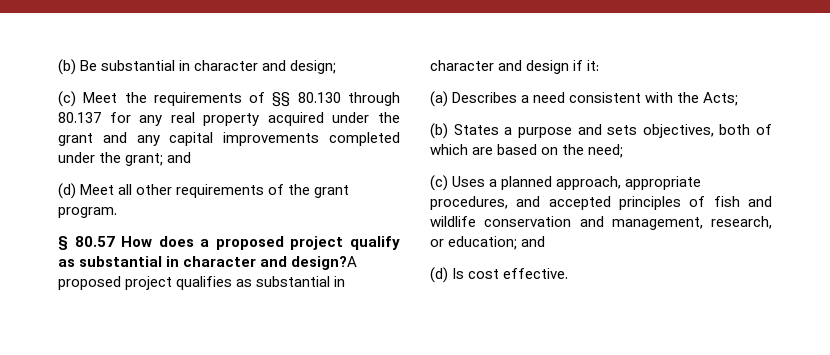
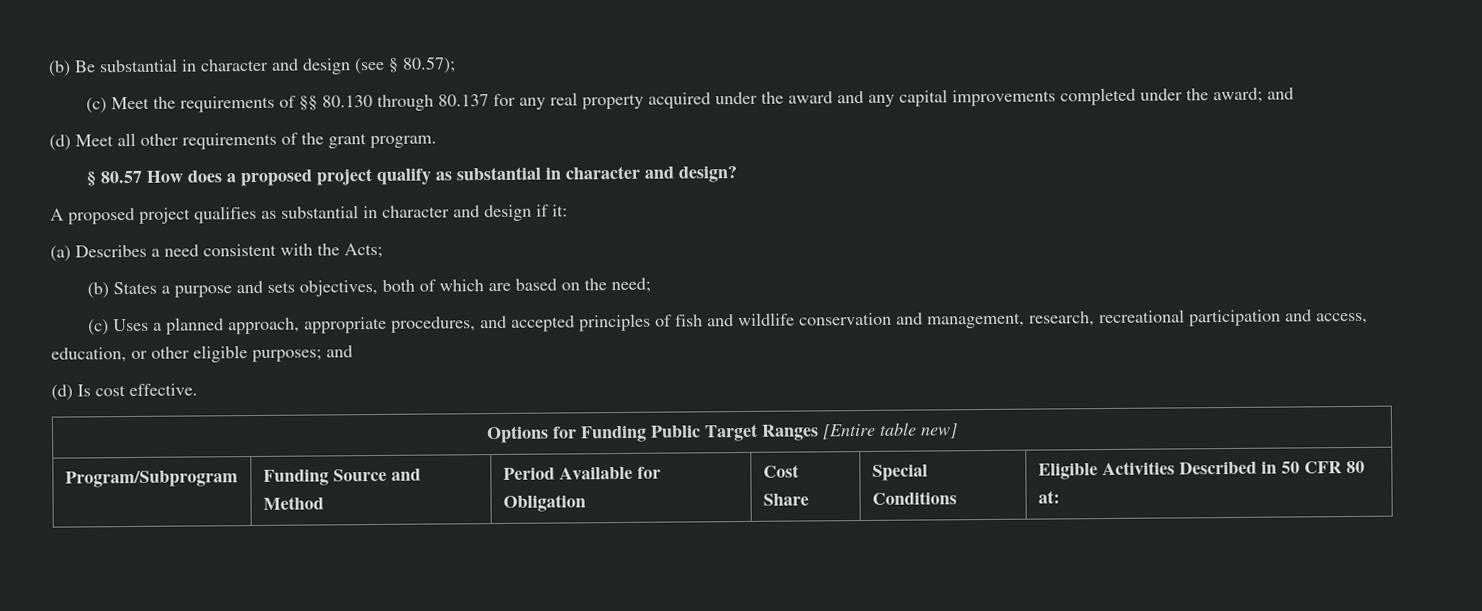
[290,60,337,74] design; -> [302,56,456,75] design (see § 80.57);
[58,133,93,146] grant -> [788,91,834,104] award
[125,153,164,166] grant; -> [1213,87,1264,104] award;
[291,256,358,270] design?A -> [678,166,738,183] [50,208,64,221] design? // A
[430,236,518,250] or education; -> [1099,309,1369,327] [51,345,322,363] recreational participation and access, education, or other eligible purposes;
(569, 273) none -> [485,422,958,444] [64,470,238,488] [262,468,421,486] [262,496,324,510] [502,466,661,480] [502,494,586,512] [762,464,799,478] [762,493,809,506] [871,464,928,481] [871,491,957,505] [1037,460,1365,480] [1037,490,1060,504] // Options for Funding Public Target Ranges [Entire table new] // Program/Subprogram | Funding Source and Method | Period Available for Obligation | Cost Share | Special Conditions | Eligible Activities Described in 50 CFR 80 at:

